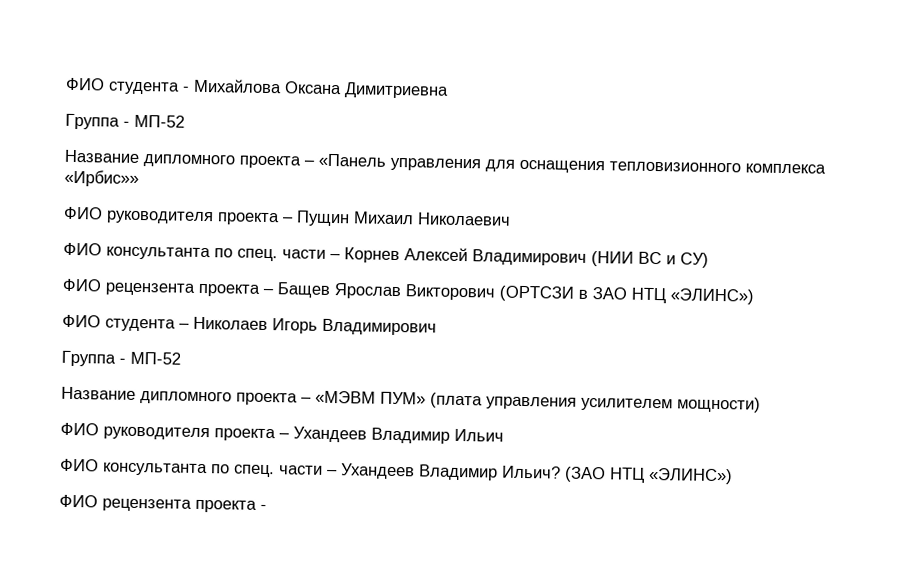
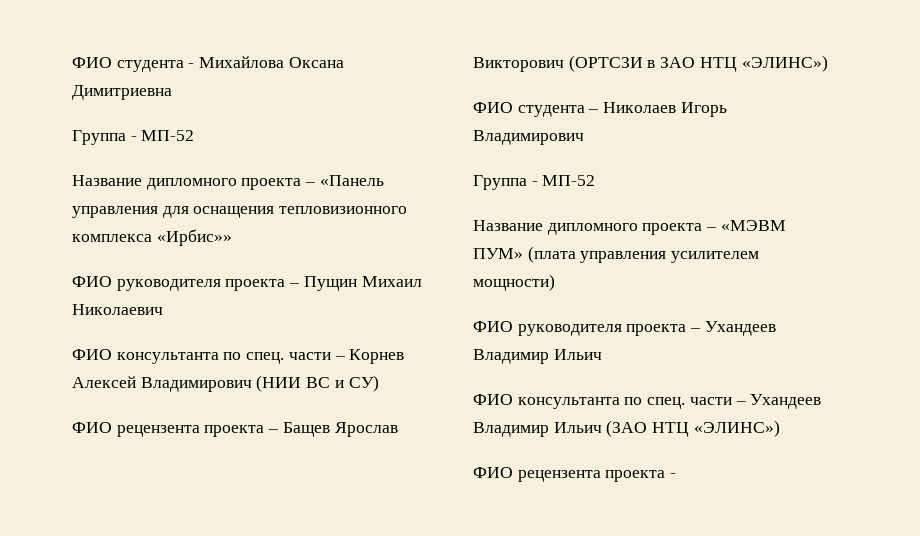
[502,465,561,479] Ильич? -> [553,422,602,433] Ильич

